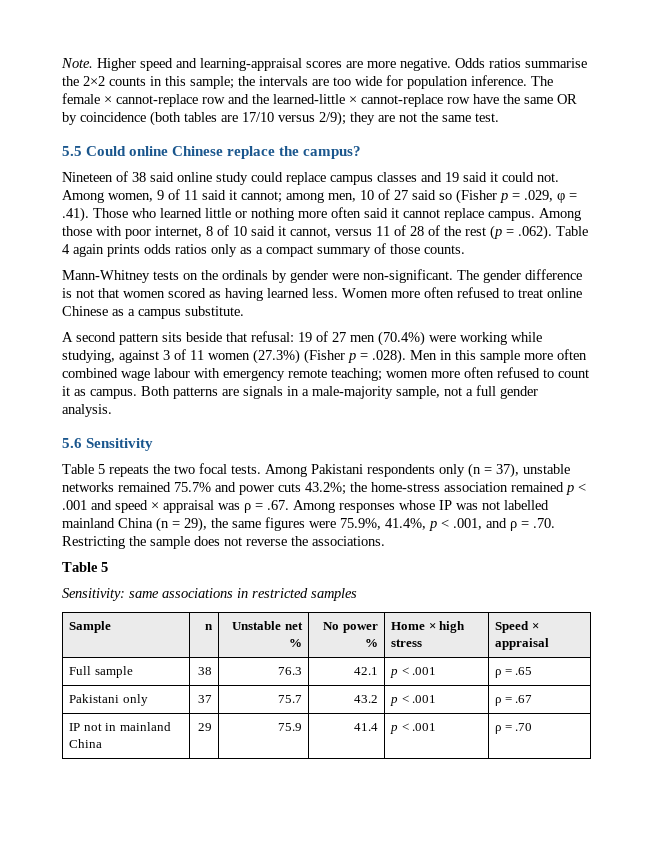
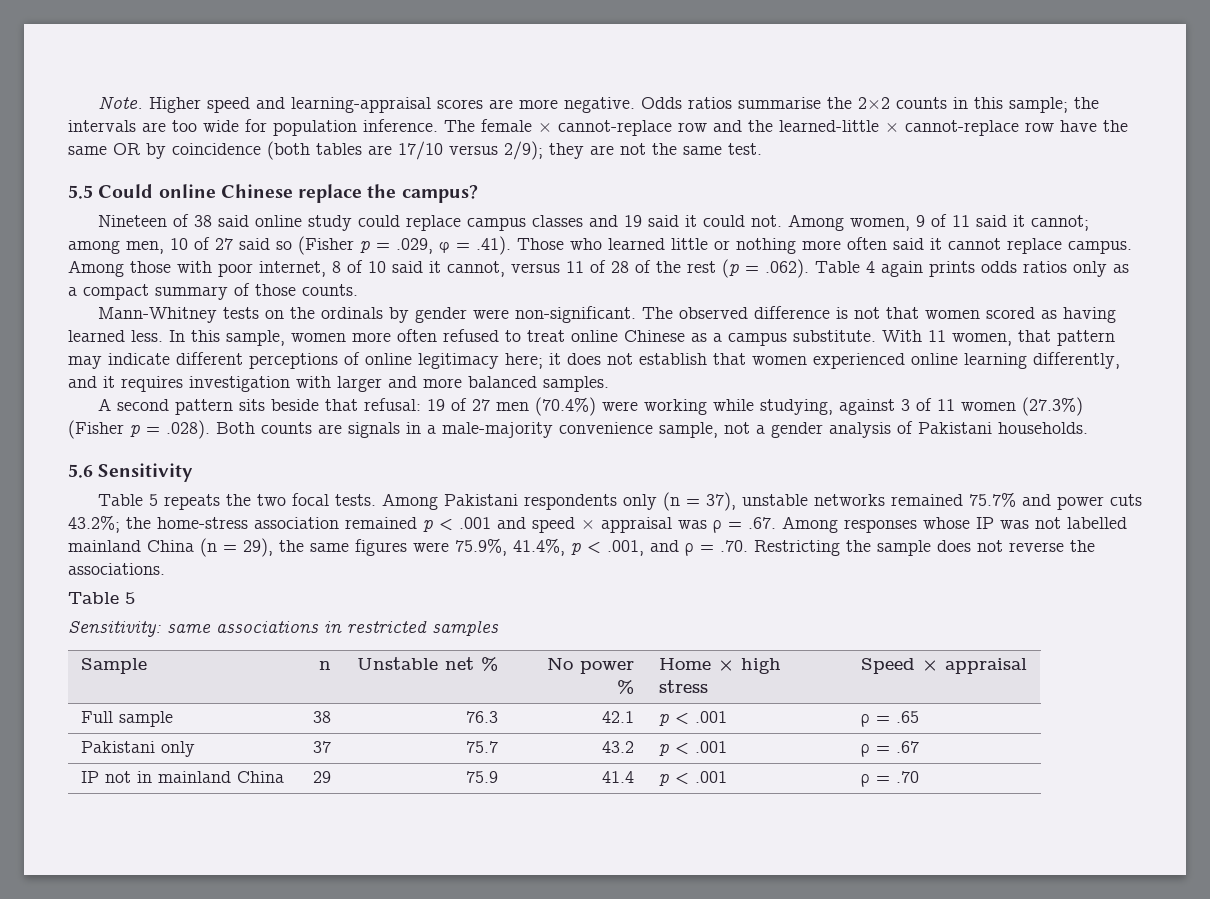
[483,270,521,283] gender -> [678,307,748,319] observed
[342,288,388,298] Women -> [169,330,346,346] In this sample, women
(244, 311) none -> [882,330,1115,346] [68,352,1120,369] [68,376,609,392] With 11 women, that pattern may indicate different perceptions of online legitimacy here; it does not establish that women experienced online learning differently, and it requires investigation with larger and more balanced samples.
[410,349,587,363] [62,367,589,381] [62,386,218,399] Men in this sample more often combined wage labour with emergency remote teaching; women more often refused to count it as campus. Both patterns -> [216,422,312,434] Both counts
(393, 392) none -> [559,422,653,434] convenience
[476,385,538,399] [62,404,112,417] full gender analysis. -> [771,421,1088,438] gender analysis of Pakistani households.

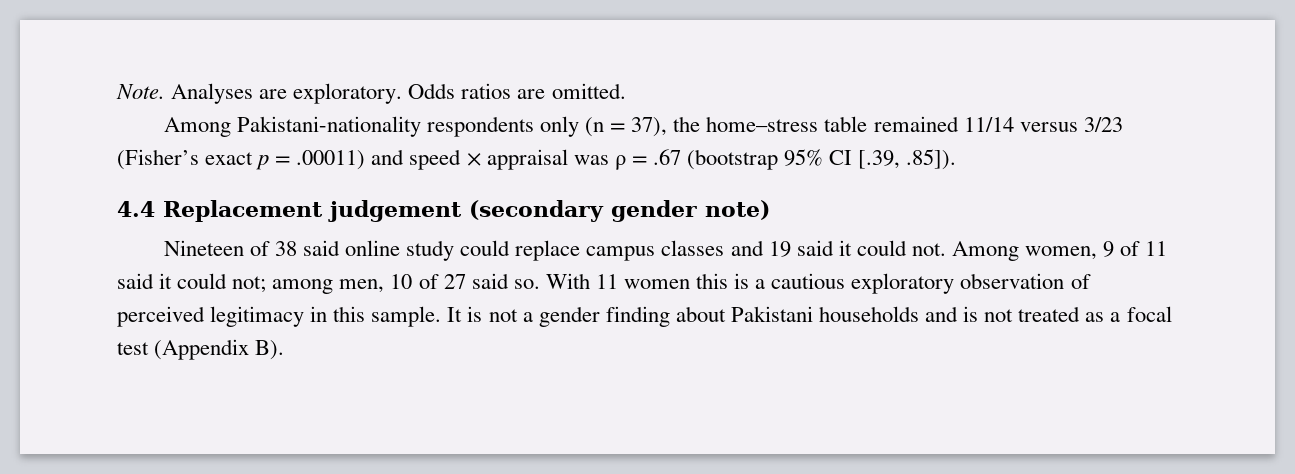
[148,97,1099,113] [68,119,1128,136] [68,141,762,160] [68,184,478,203] Higher speed and learning-appraisal scores are more negative. Odds ratios summarise the 2×2 counts in this sample; the intervals are too wide for population inference. The female × cannot-replace row and the learned-little × cannot-replace row have the same OR by coincidence (both tables are 17/10 versus 2/9); they are not the same test. // 5.5 Could online Chinese replace the campus? -> [171,83,626,104] [163,116,1123,137] [117,149,957,170] [117,200,770,222] Analyses are exploratory. Odds ratios are omitted. // Among Pakistani-nationality respondents only (n = 37), the home–stress table remained 11/14 versus 3/23 (Fisher’s exact p = .00011) and speed × appraisal was ρ = .67 (bootstrap 95% CI [.39, .85]). // 4.4 Replacement judgement (secondary gender note)
[1030,215,1089,231] cannot; -> [177,273,267,293] could not;
[276,236,1132,255] [68,259,1129,278] [68,283,358,300] [97,306,1116,323] [68,329,1115,346] [68,352,1120,369] [68,376,609,392] [97,397,1083,416] [68,420,1088,439] [68,463,194,482] [97,492,1142,511] [68,515,1127,533] [68,538,1095,557] [68,563,165,575] [68,592,135,604] [68,620,499,637] [81,658,148,674] [318,661,331,670] [356,657,498,671] [546,657,634,674] [616,680,634,694] [659,658,782,674] [659,680,709,693] [861,658,1028,674] [81,711,174,727] [312,711,331,723] [465,711,498,723] [601,711,634,723] [659,711,728,726] [861,711,920,727] [81,741,196,757] [312,741,331,753] [465,741,498,753] [601,741,634,753] [659,741,728,756] [861,741,920,757] [81,771,285,783] [312,771,331,783] [465,771,498,783] [601,771,634,783] [659,771,728,786] [861,771,920,787] so (Fisher p = .029, φ = .41). Those who learned little or nothing more often said it cannot replace campus. Among those with poor internet, 8 of 10 said it cannot, versus 11 of 28 of the rest (p = .062). Table 4 again prints odds ratios only as a compact summary of those counts. // Mann-Whitney tests on the ordinals by gender were non-significant. The observed difference is not that women scored as having learned less. In this sample, women more often refused to treat online Chinese as a campus substitute. With 11 women, that pattern may indicate different perceptions of online legitimacy here; it does not establish that women experienced online learning differently, and it requires investigation with larger and more balanced samples. // A second pattern sits beside that refusal: 19 of 27 men (70.4%) were working while studying, against 3 of 11 women (27.3%) (Fisher p = .028). Both counts are signals in a male-majority convenience sample, not a gender analysis of Pakistani households. // 5.6 Sensitivity // Table 5 repeats the two focal tests. Among Pakistani respondents only (n = 37), unstable networks remained 75.7% and power cuts 43.2%; the home-stress association remained p < .001 and speed × appraisal was ρ = .67. Among responses whose IP was not labelled mainland China (n = 29), the same figures were 75.9%, 41.4%, p < .001, and ρ = .70. Restricting the sample does not reverse the associations. // Table 5 // Sensitivity: same associations in restricted samples // Sample | n | Unstable net % | No power % | Home × high stress | Speed × appraisal // Full sample | 38 | 76.3 | 42.1 | p < .001 | ρ = .65 // Pakistani only | 37 | 75.7 | 43.2 | p < .001 | ρ = .67 // IP not in mainland China | 29 | 75.9 | 41.4 | p < .001 | ρ = .70 -> [513,273,1091,294] [117,306,1172,327] [117,339,285,360] so. With 11 women this is a cautious exploratory observation of perceived legitimacy in this sample. It is not a gender finding about Pakistani households and is not treated as a focal test (Appendix B).

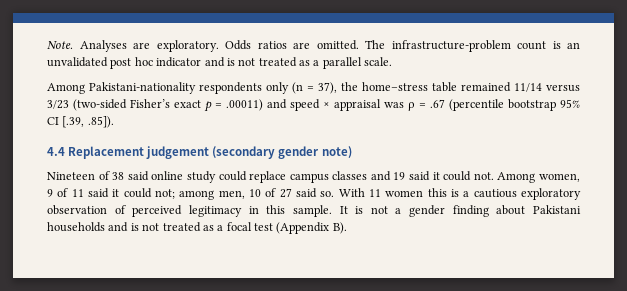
(626, 91) none -> [365,40,580,52] [47,57,393,69] The infrastructure-problem count is an unvalidated post hoc indicator and is not treated as a parallel scale.
[117,149,199,170] (Fisher’s -> [73,99,170,111] (two-sided Fisher’s
[686,149,778,170] (bootstrap -> [449,99,556,111] (percentile bootstrap

